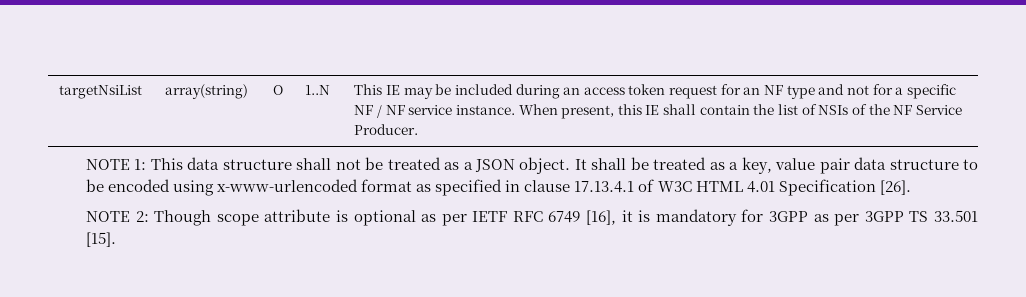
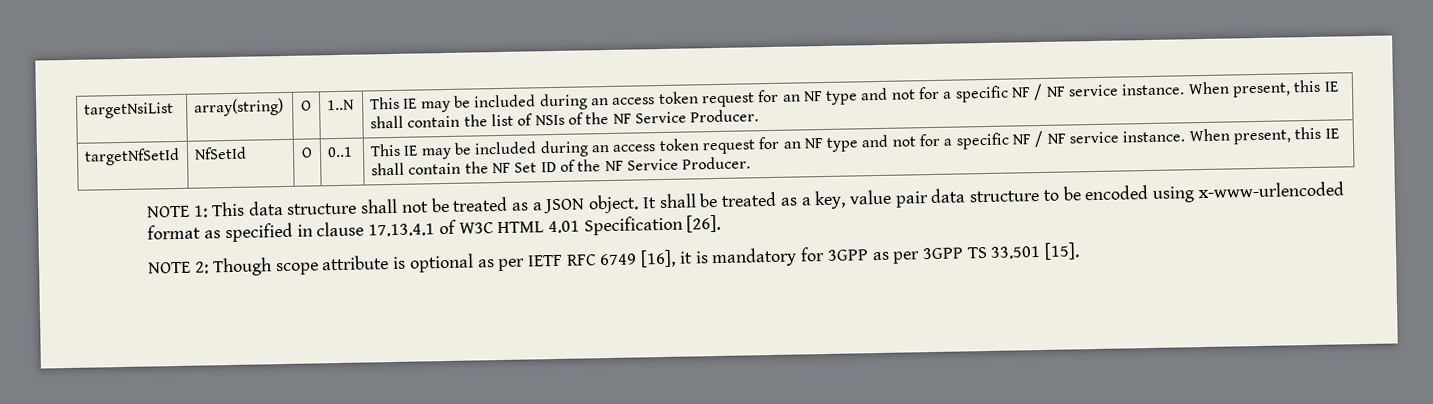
(419, 129) none -> [83,147,180,166] [193,146,247,160] [301,147,313,158] [326,146,353,158] [369,126,1339,160] [370,156,752,176] // targetNfSetId | NfSetId | O | 0..1 | This IE may be included during an access token request for an NF type and not for a specific NF / NF service instance. When present, this IE shall contain the NF Set ID of the NF Service Producer.

